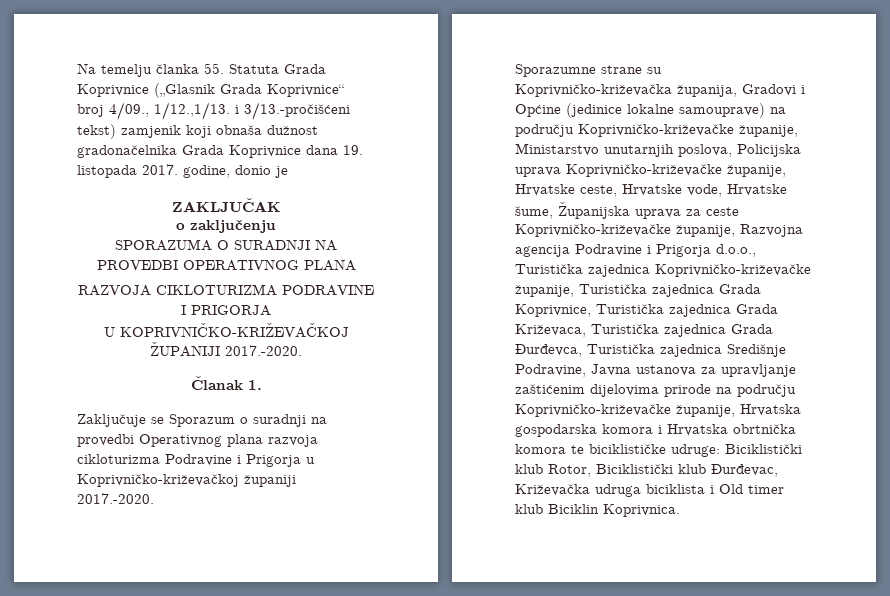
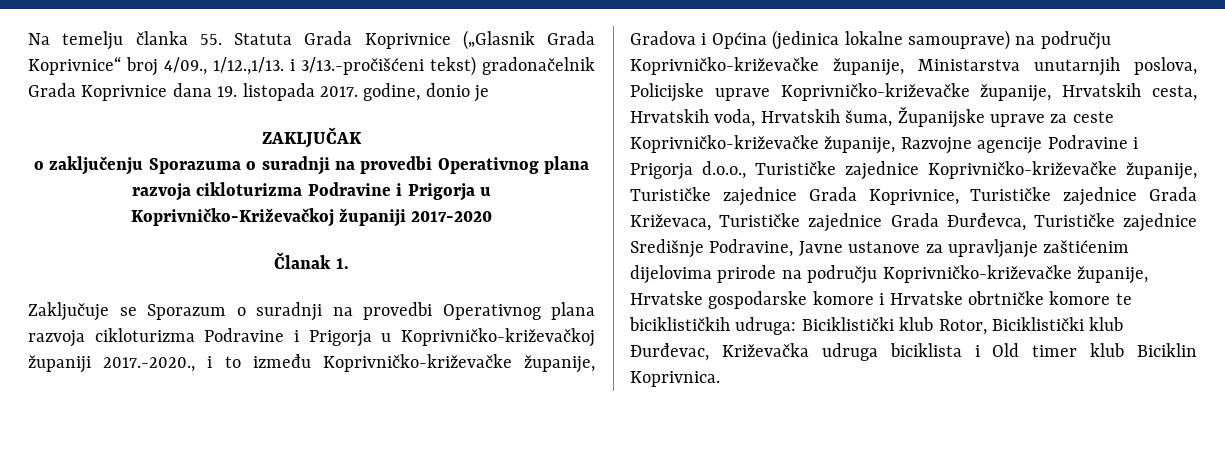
[121,125,318,138] [77,145,177,158] zamjenik koji obnaša dužnost gradonačelnika -> [482,57,595,75] gradonačelnik
[115,239,337,251] [96,259,356,271] [78,284,374,296] [181,305,271,316] [103,322,349,338] [150,341,302,357] // SPORAZUMA O SURADNJI NA PROVEDBI OPERATIVNOG PLANA // RAZVOJA CIKLOTURIZMA PODRAVINE I PRIGORJA // U KOPRIVNIČKO-KRIŽEVAČKOJ ŽUPANIJI 2017.-2020. -> [148,156,590,175] [132,182,491,201] [130,208,493,227] Sporazuma o suradnji na provedbi Operativnog plana razvoja cikloturizma Podravine i Prigorja u Koprivničko-Križevačkoj županiji 2017-2020
[77,493,154,504] [515,64,662,77] [515,84,805,97] [515,103,622,118] 2017.-2020. // Sporazumne strane su Koprivničko-križevačka županija, Gradovi i Općine (jedinice -> [103,354,596,373] [630,30,840,50] 2017.-2020., i to između Koprivničko-križevačke županije, Gradova i Općina (jedinica
[515,143,599,156] Ministarstvo -> [918,59,1020,71] Ministarstva
[737,144,801,157] [515,164,786,177] [515,184,787,197] [515,201,681,219] Policijska uprava Koprivničko-križevačke županije, Hrvatske ceste, Hrvatske vode, Hrvatske šume, Županijska uprava -> [630,83,1197,102] [630,107,1045,128] Policijske uprave Koprivničko-križevačke županije, Hrvatskih cesta, Hrvatskih voda, Hrvatskih šuma, Županijske uprave
[740,224,803,237] [515,245,570,257] Razvojna agencija -> [900,137,1043,154] Razvojne agencije
[515,264,811,277] [515,284,761,297] [515,304,778,317] [515,324,773,337] [515,344,786,357] [515,364,696,377] Turistička zajednica Koprivničko-križevačke županije, Turistička zajednica Grada Koprivnice, Turistička zajednica Grada Križevaca, Turistička zajednica Grada Đurđevca, Turistička zajednica Središnje Podravine, Javna ustanova -> [755,161,1197,180] [630,187,1197,206] [630,213,1197,232] [630,239,921,258] Turističke zajednice Koprivničko-križevačke županije, Turističke zajednice Grada Koprivnice, Turističke zajednice Grada Križevaca, Turističke zajednice Grada Đurđevca, Turističke zajednice Središnje Podravine, Javne ustanove
[740,404,801,416] [515,424,796,437] [515,444,720,457] Hrvatska gospodarska komora i Hrvatska obrtnička komora te biciklističke udruge: -> [630,291,1132,309] [629,317,797,335] Hrvatske gospodarske komore i Hrvatske obrtničke komore te biciklističkih udruga:

